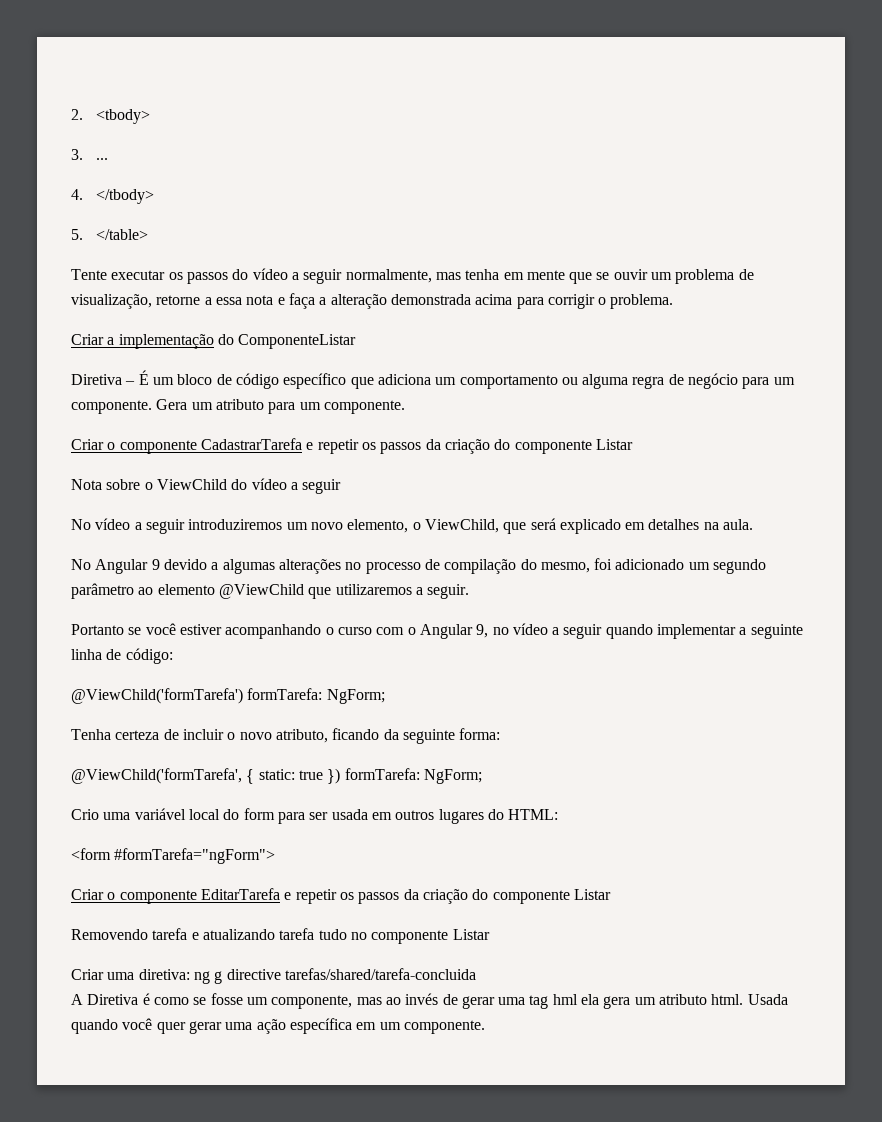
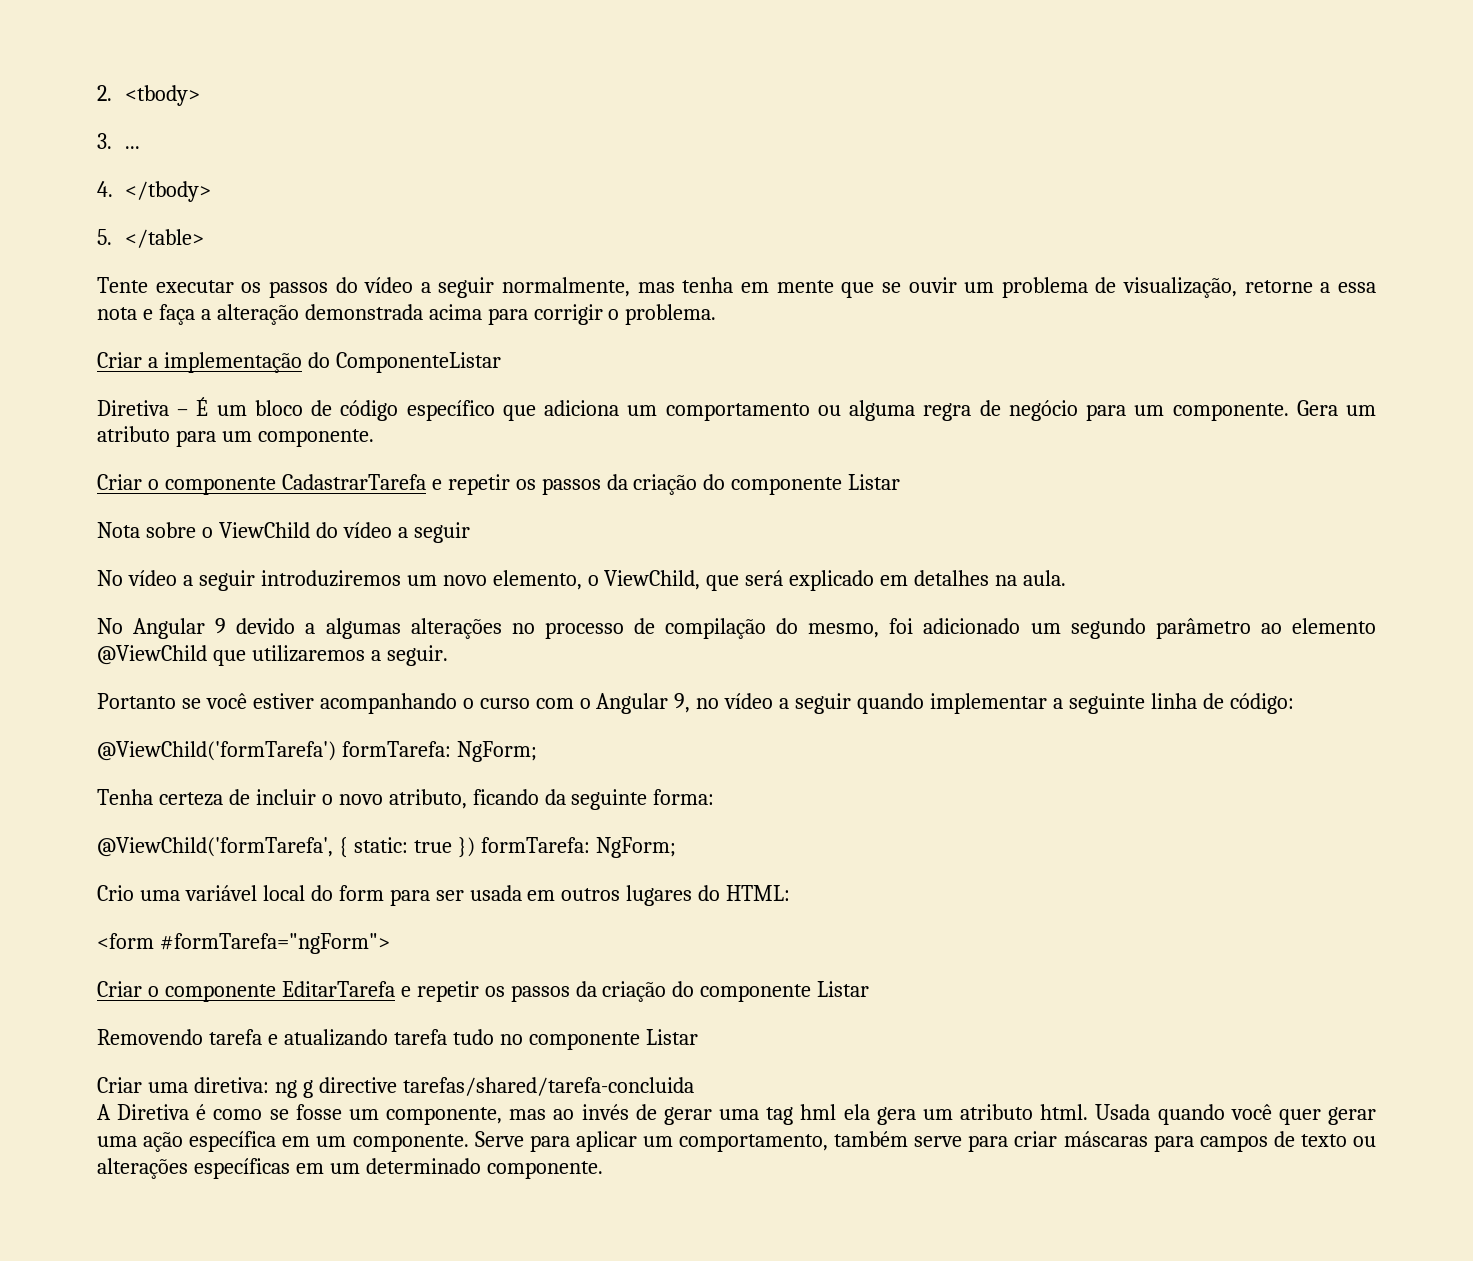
(485, 1027) none -> [474,1131,1376,1152] [97,1158,603,1179] Serve para aplicar um comportamento, também serve para criar máscaras para campos de texto ou alterações específicas em um determinado componente.

